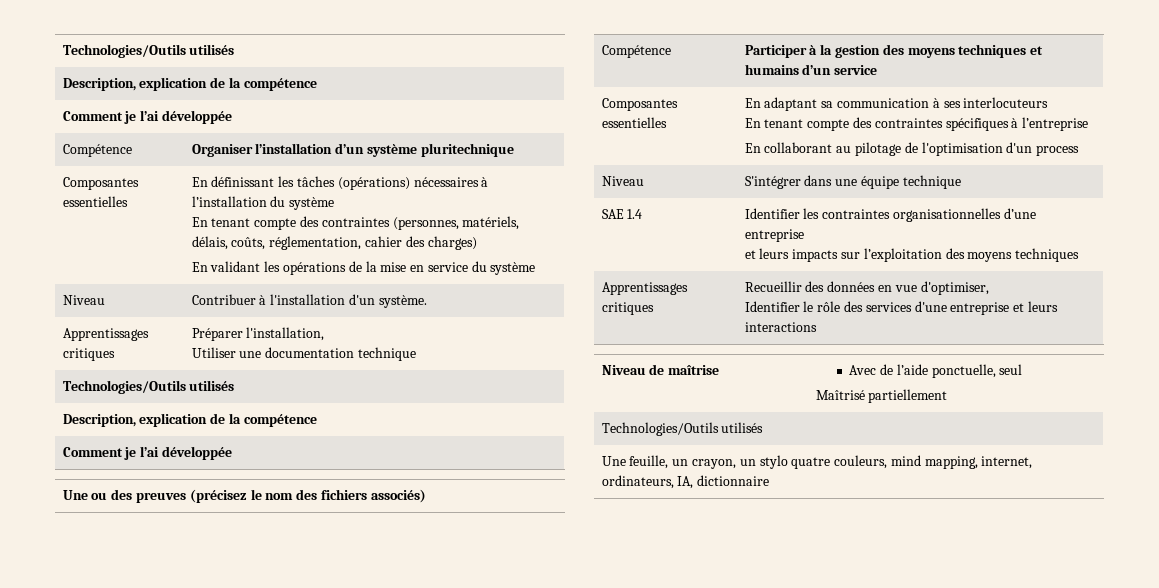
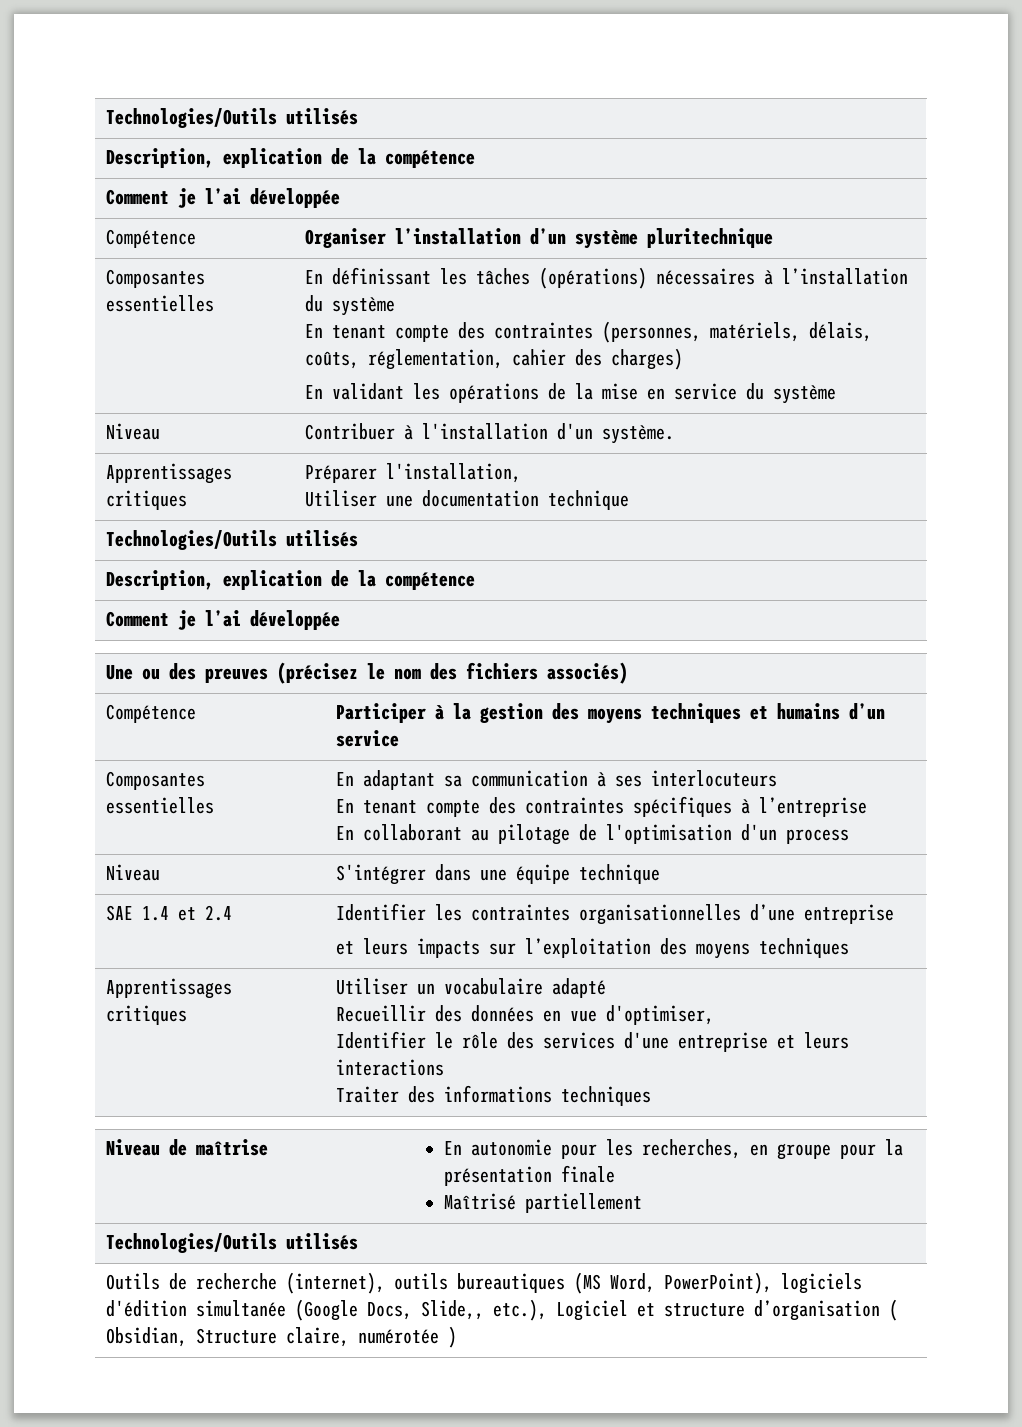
(643, 214) none -> [177,905,232,921] et 2.4
(654, 308) none -> [335,978,606,998] Utiliser un vocabulaire adapté //
(817, 327) none -> [335,1085,651,1106] // Traiter des informations techniques
[849,364,1023,378] [815,389,948,403] [601,422,764,436] [601,455,1033,469] [601,475,770,489] Avec de l’aide ponctuelle, seul // Maîtrisé partiellement // Technologies/Outils utilisés // Une feuille, un crayon, un stylo quatre couleurs, mind mapping, internet, ordinateurs, IA, dictionnaire -> [444,1139,904,1160] [444,1165,616,1186] [444,1193,643,1213] [105,1233,358,1253] [105,1272,862,1294] [105,1299,898,1321] [105,1326,457,1348] En autonomie pour les recherches, en groupe pour la présentation finale // Maîtrisé partiellement // Technologies/Outils utilisés // Outils de recherche (internet), outils bureautiques (MS Word, PowerPoint), logiciels d'édition simultanée (Google Docs, Slide,, etc.), Logiciel et structure d’organisation ( Obsidian, Structure claire, numérotée )

